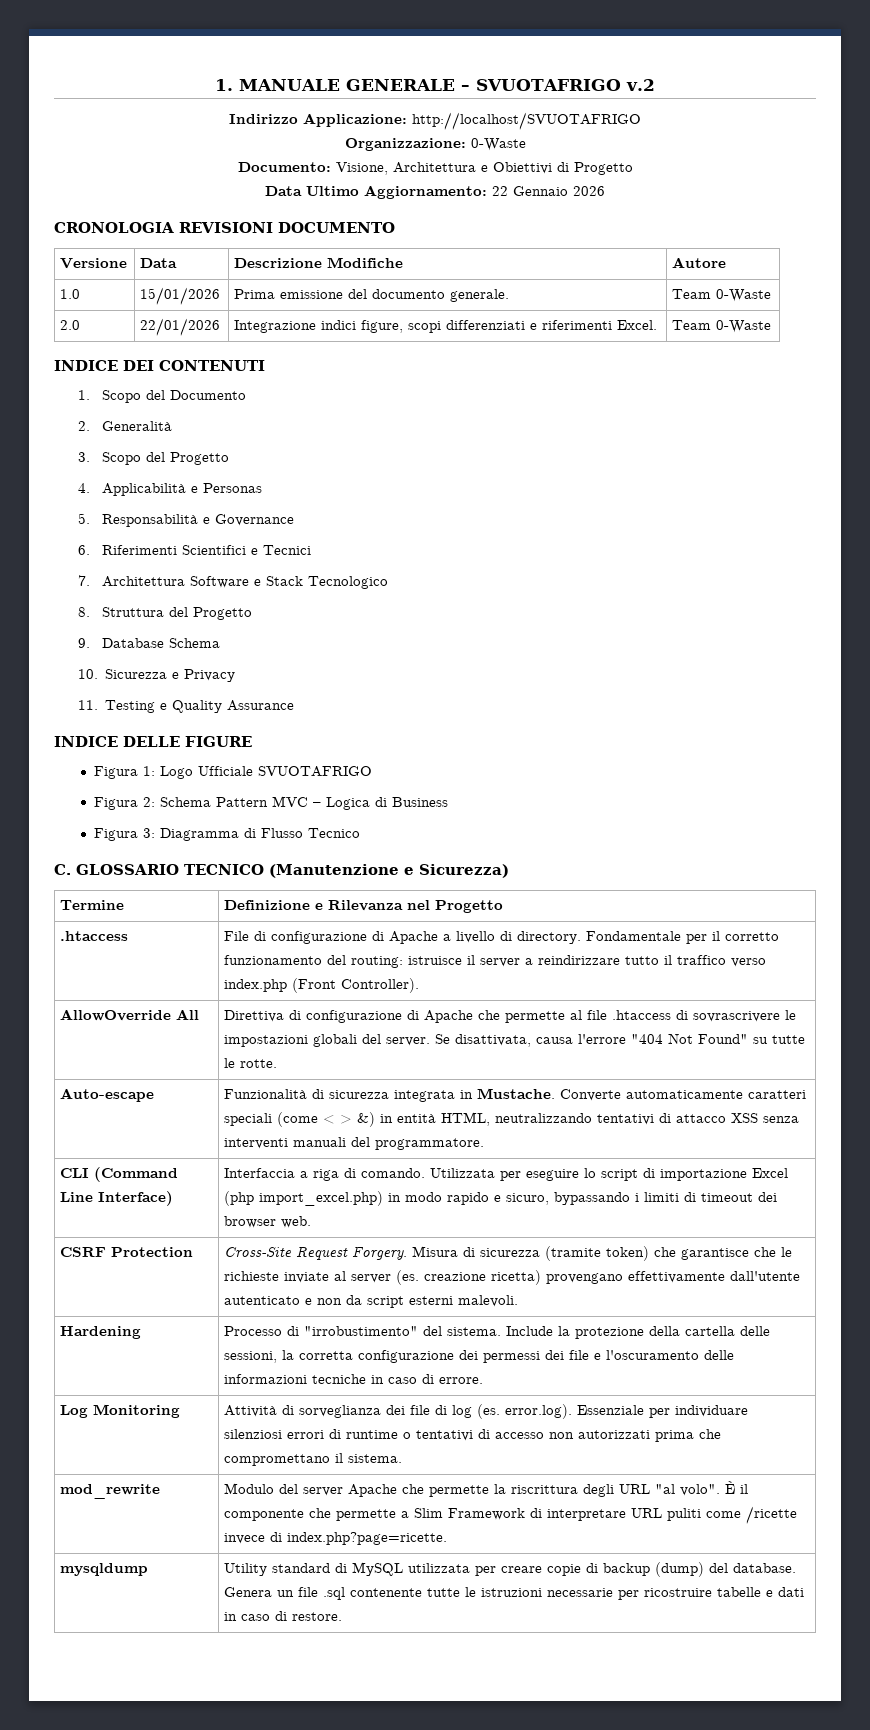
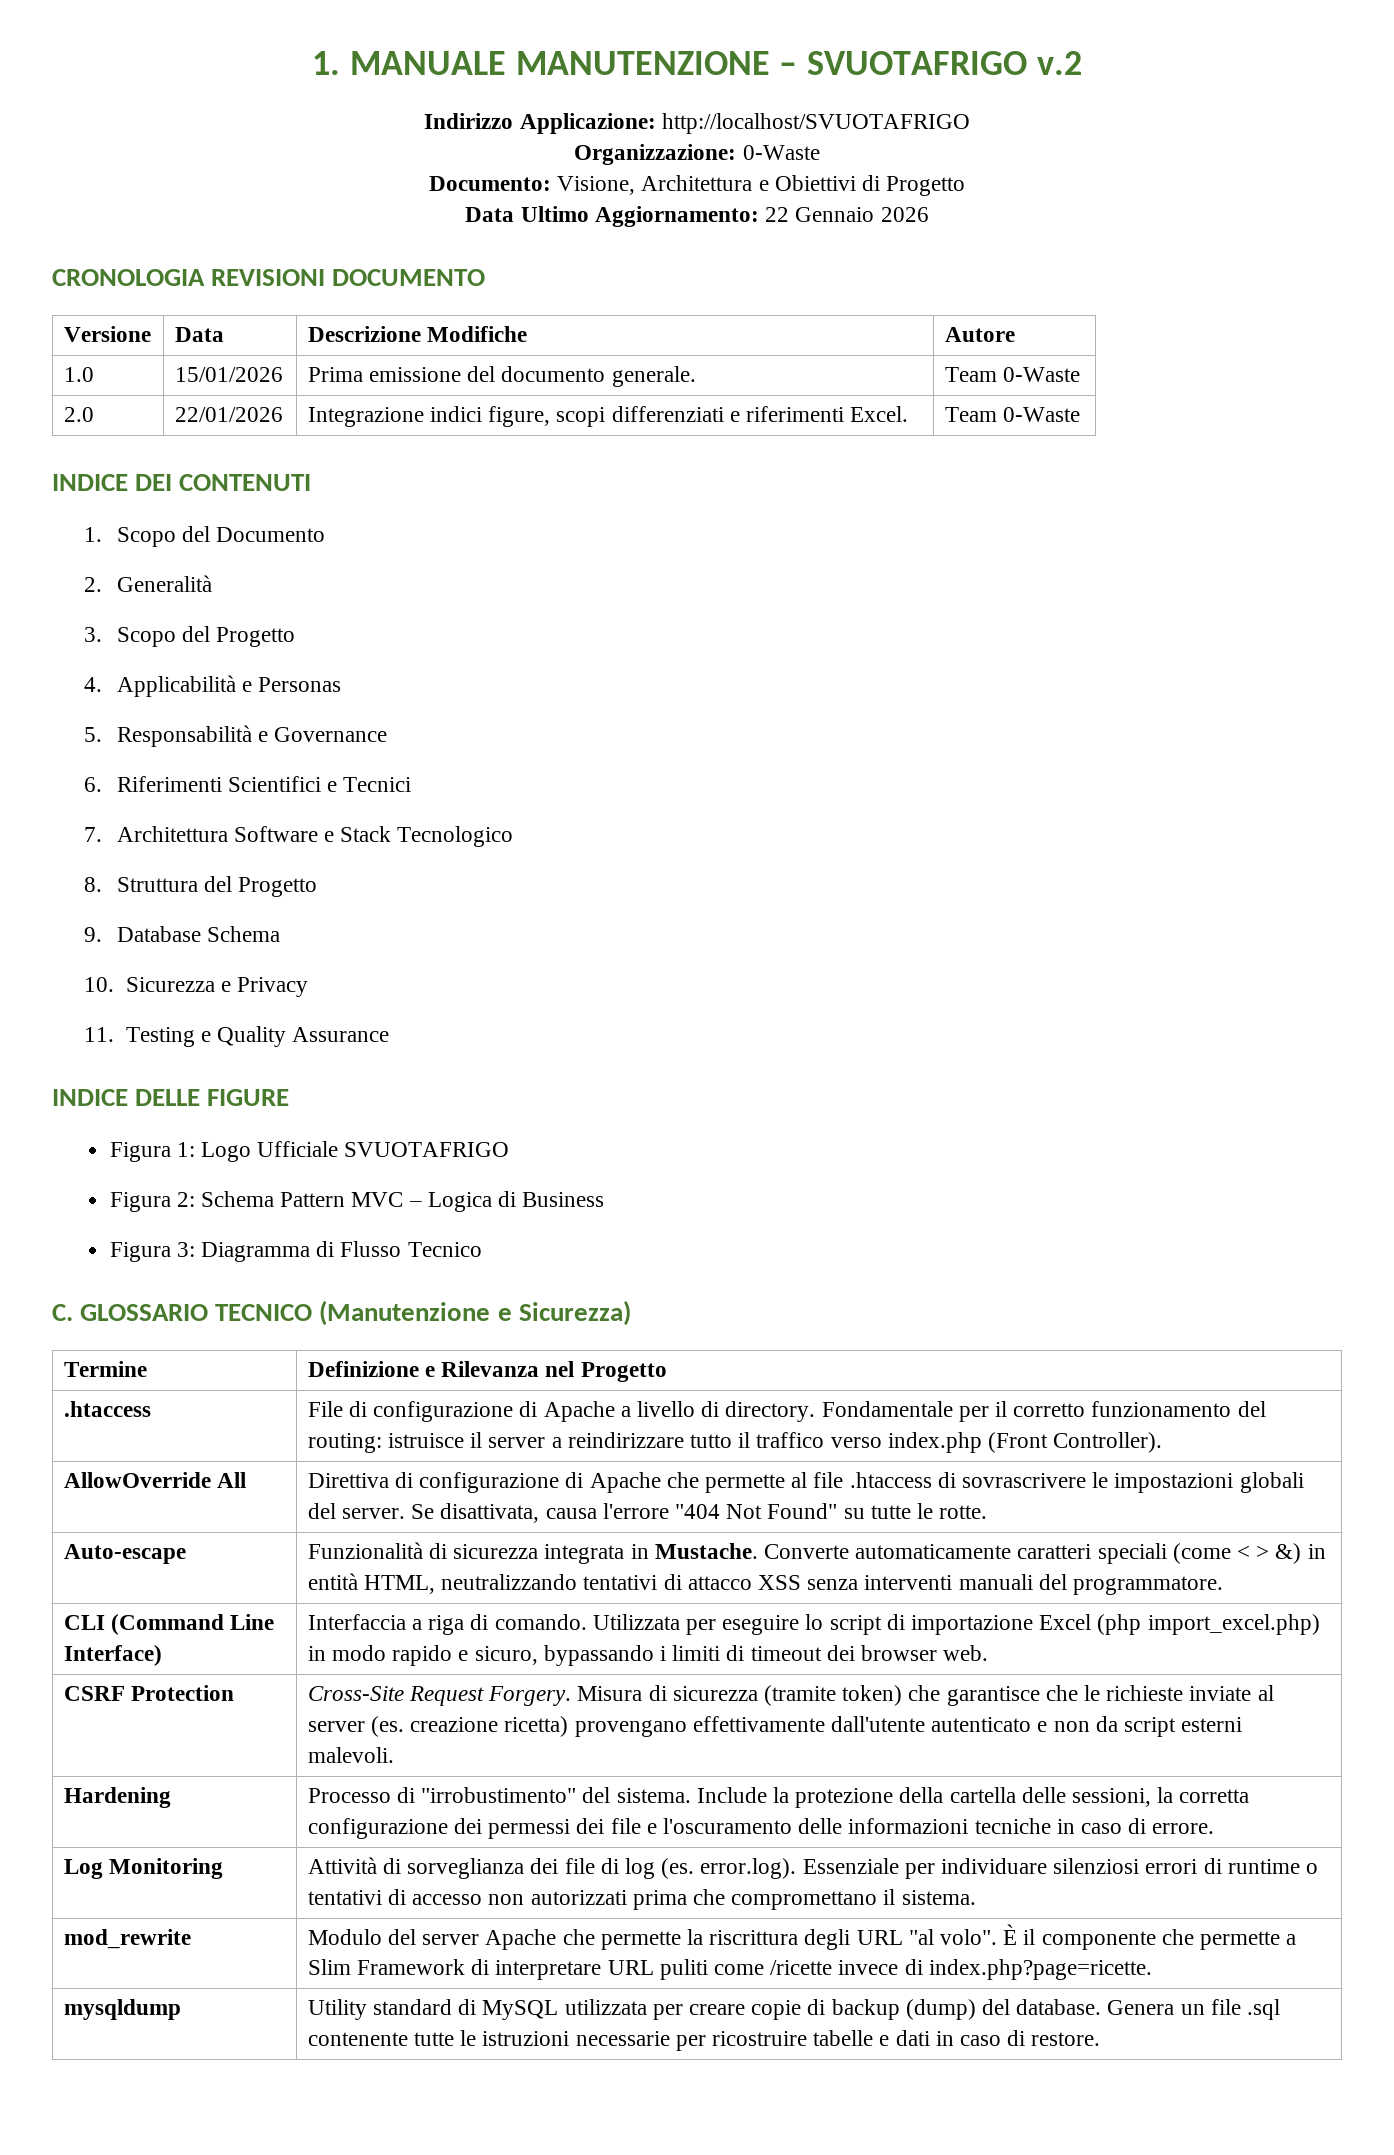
[346,79,456,91] GENERALE -> [515,51,770,75] MANUTENZIONE

